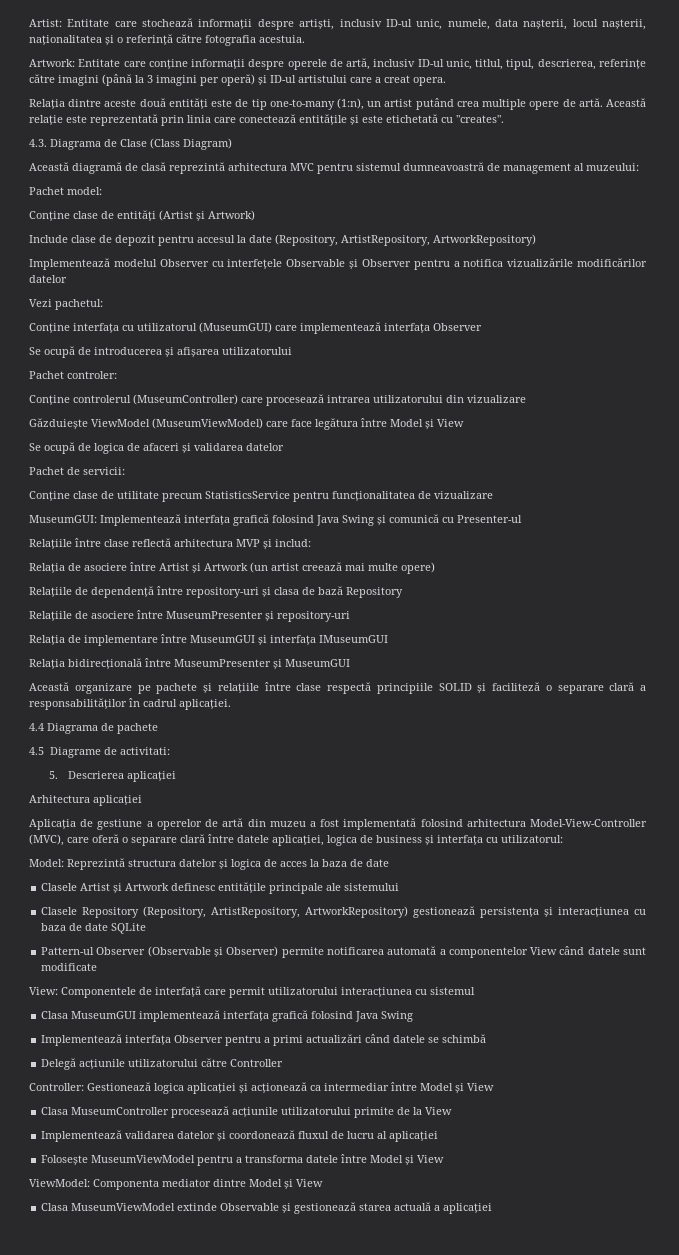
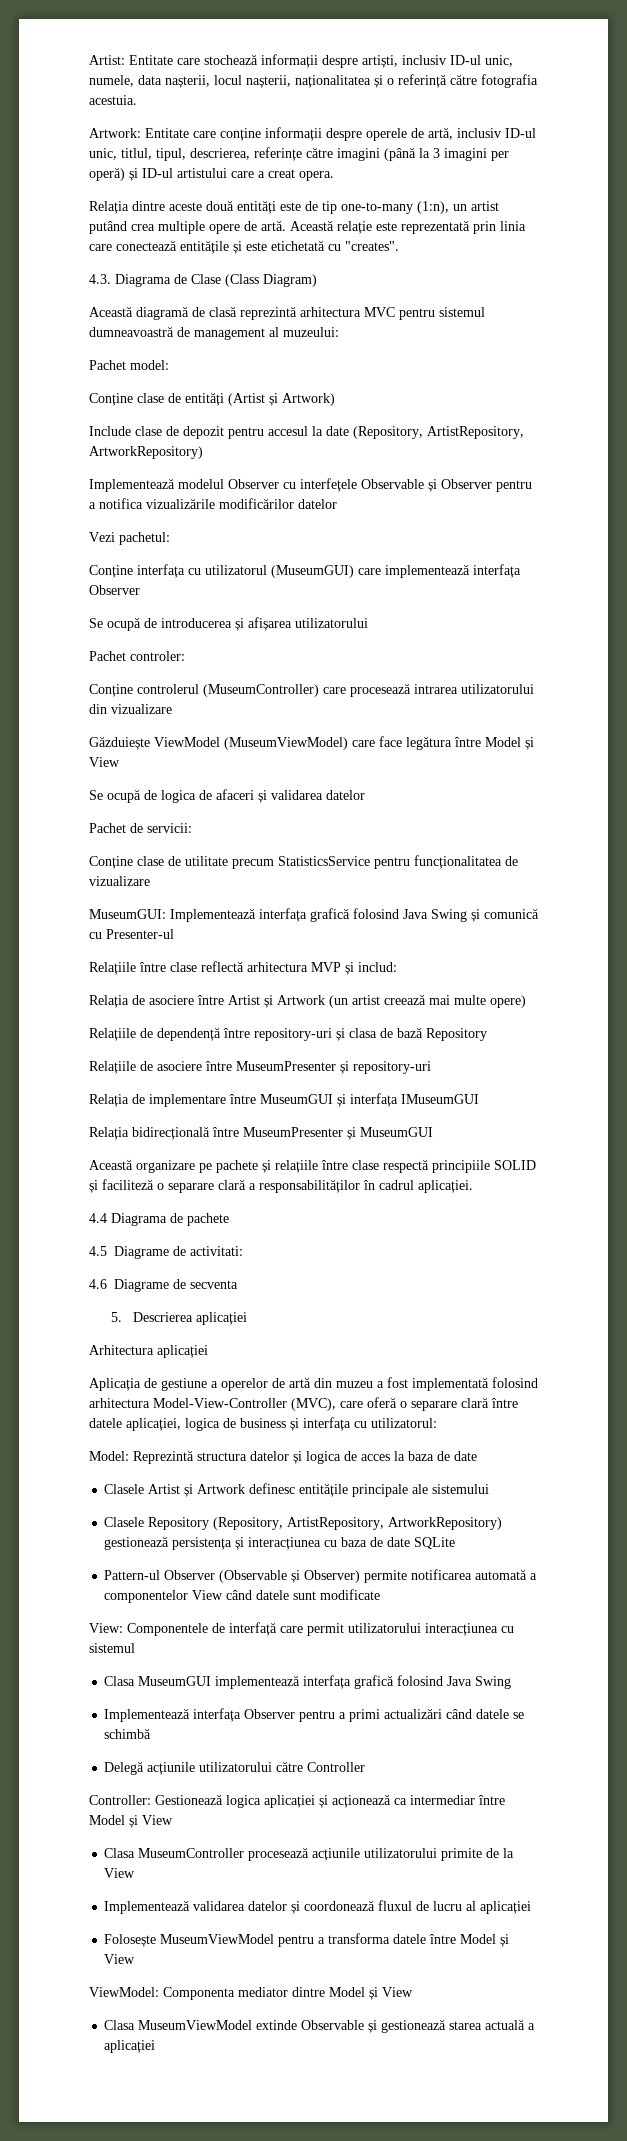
(170, 751) none -> [89,1279,238,1292] // 4.6 Diagrame de secventa

